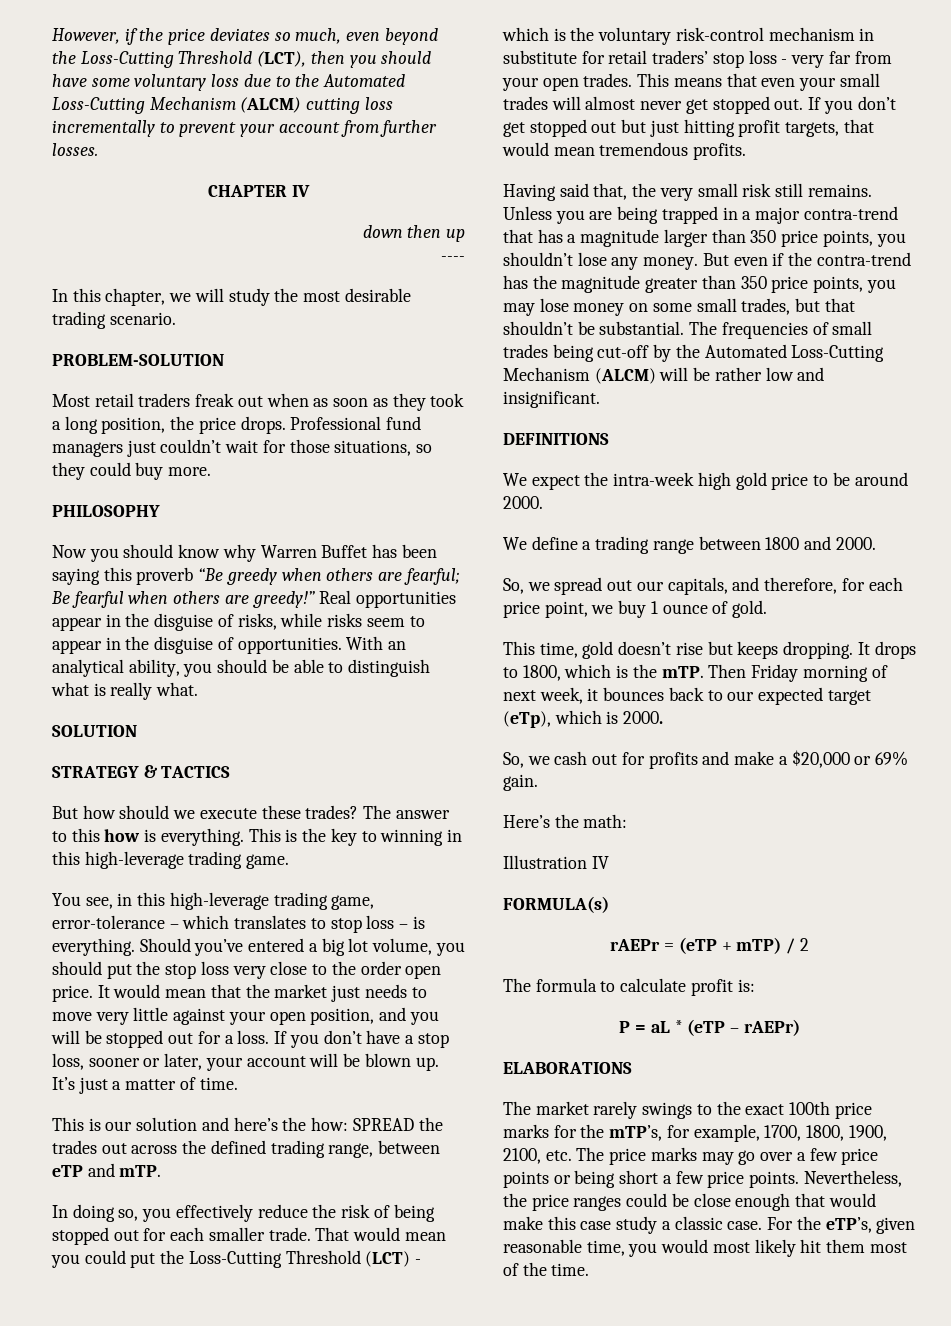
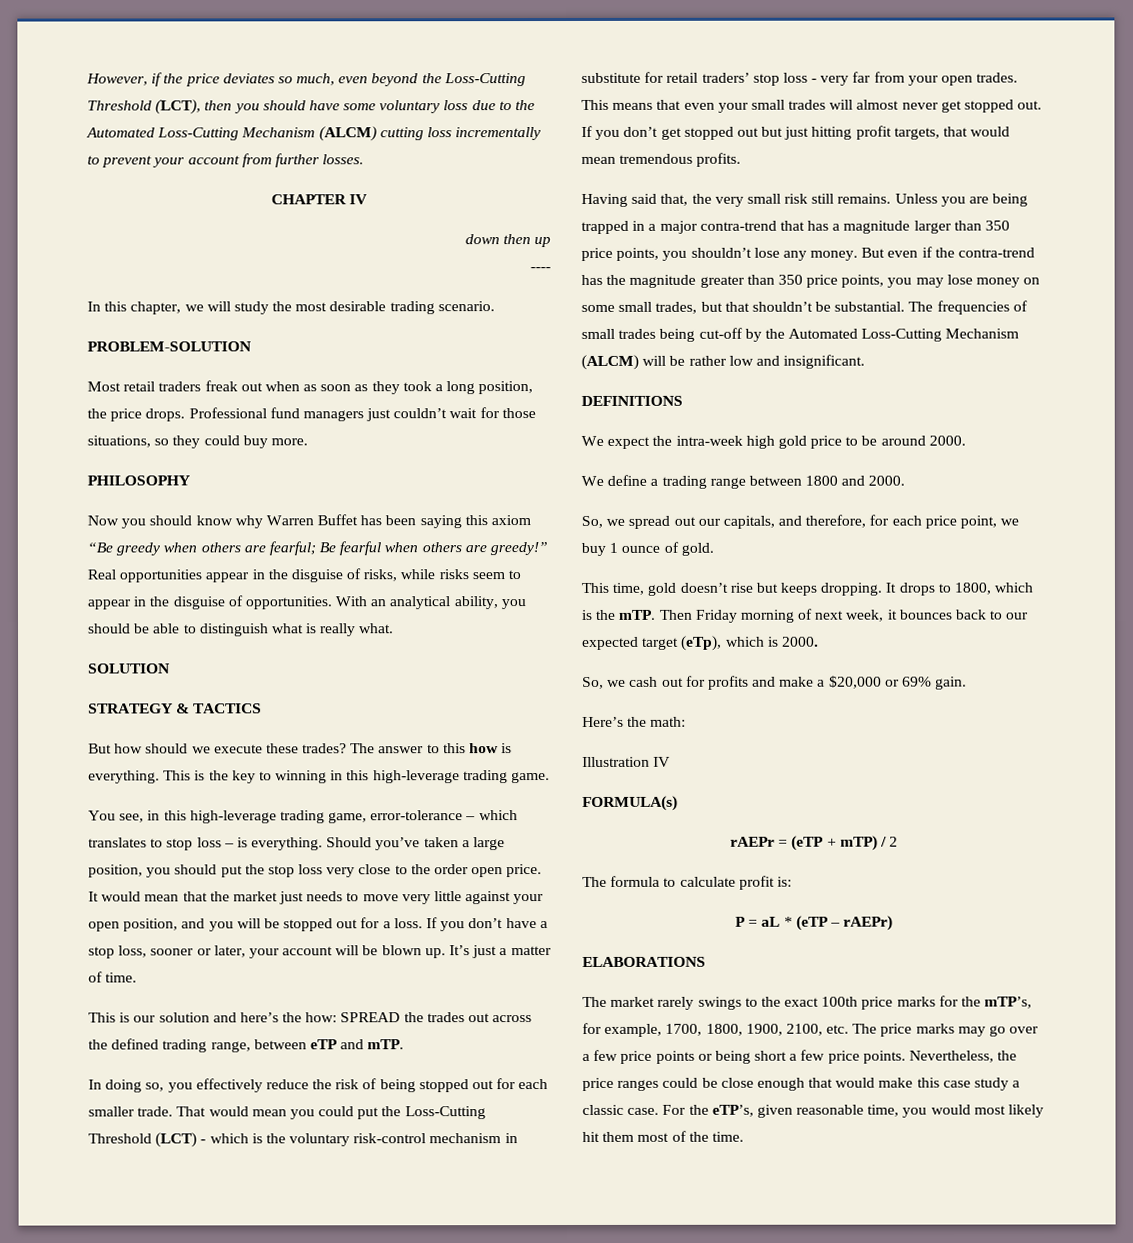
[136,567,194,585] proverb -> [491,515,532,526] axiom
[248,938,433,956] entered a big lot volume, -> [423,837,506,851] [88,864,143,878] taken a large position,

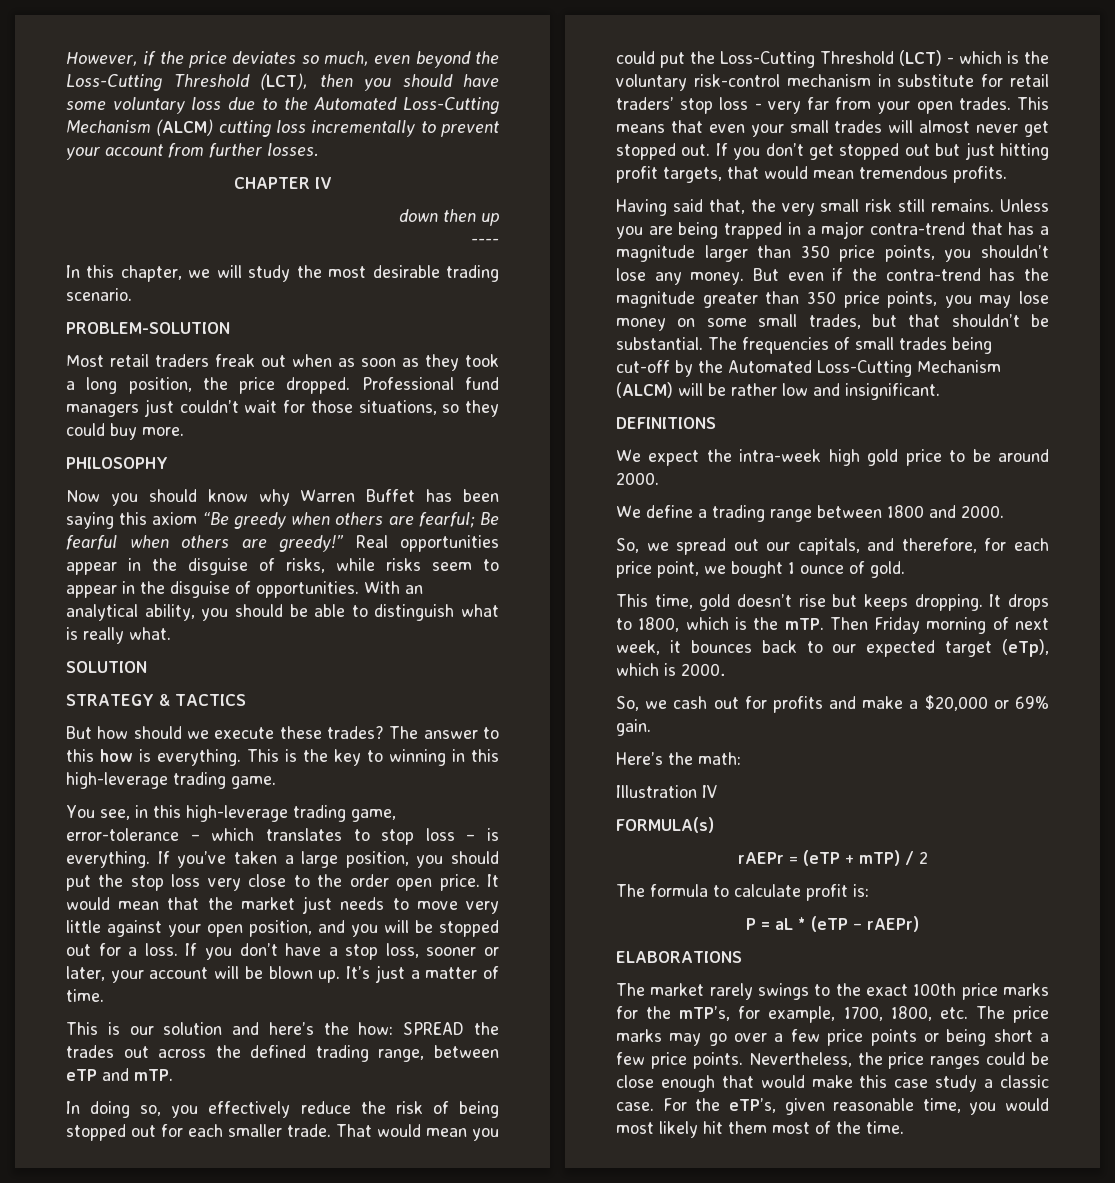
[145,408,186,422] drops. -> [286,377,351,394] dropped.
[326,837,373,848] Should -> [157,851,170,864] If
[581,542,606,556] buy -> [731,561,783,578] bought
[745,1023,823,1036] 1900, 2100, -> (932, 1013) none

